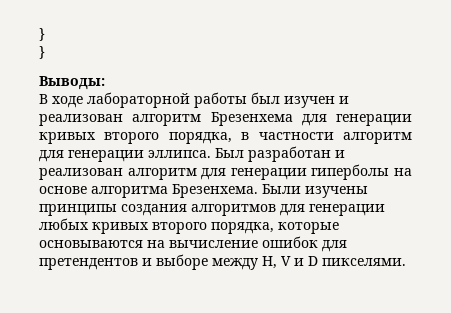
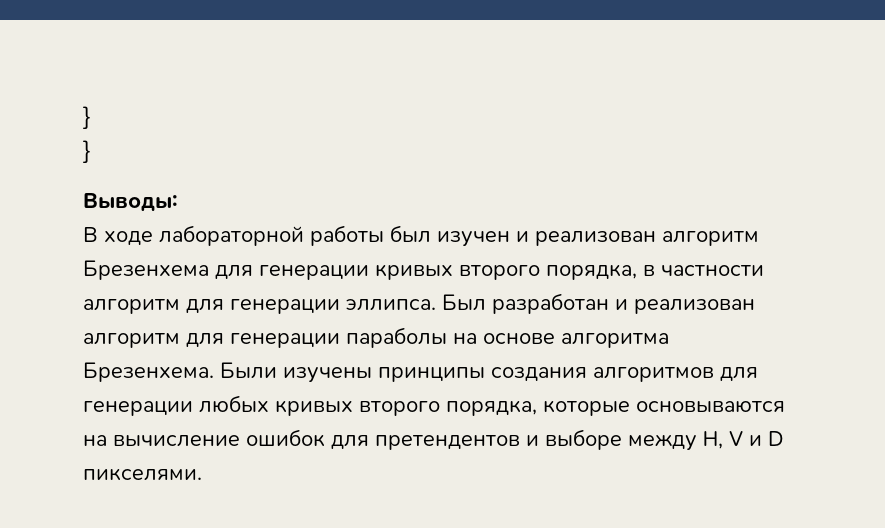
[311,164,390,180] гиперболы -> [346,327,447,348] параболы

